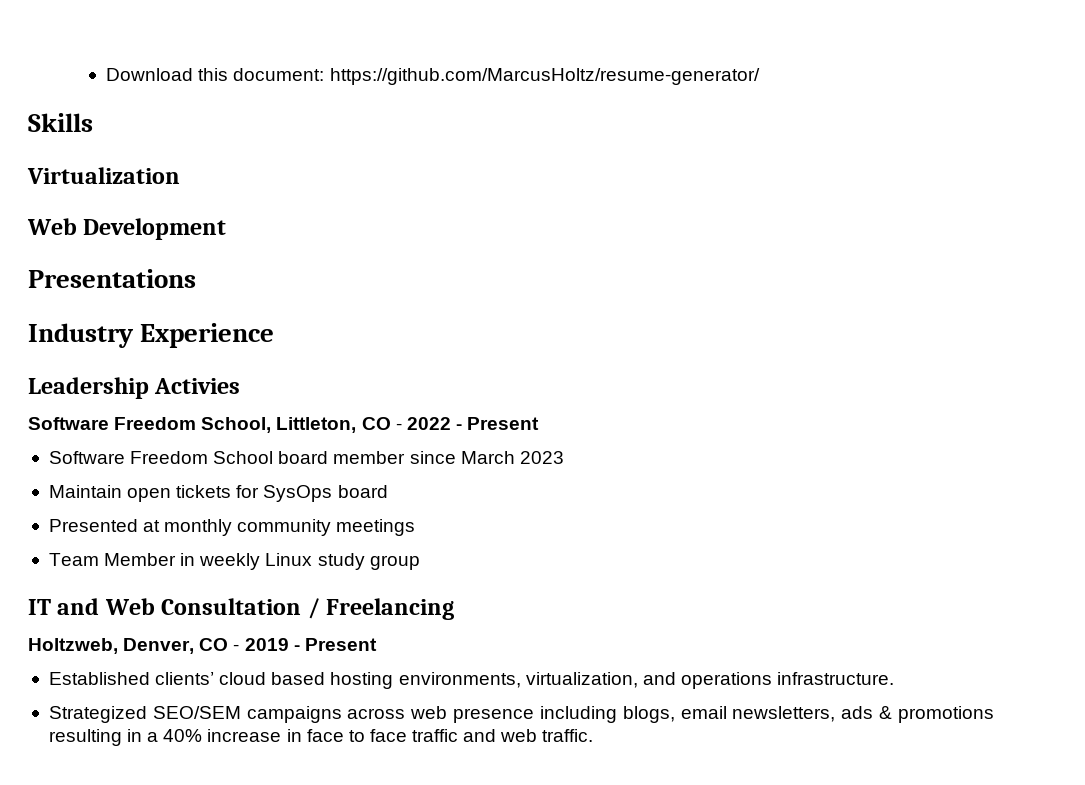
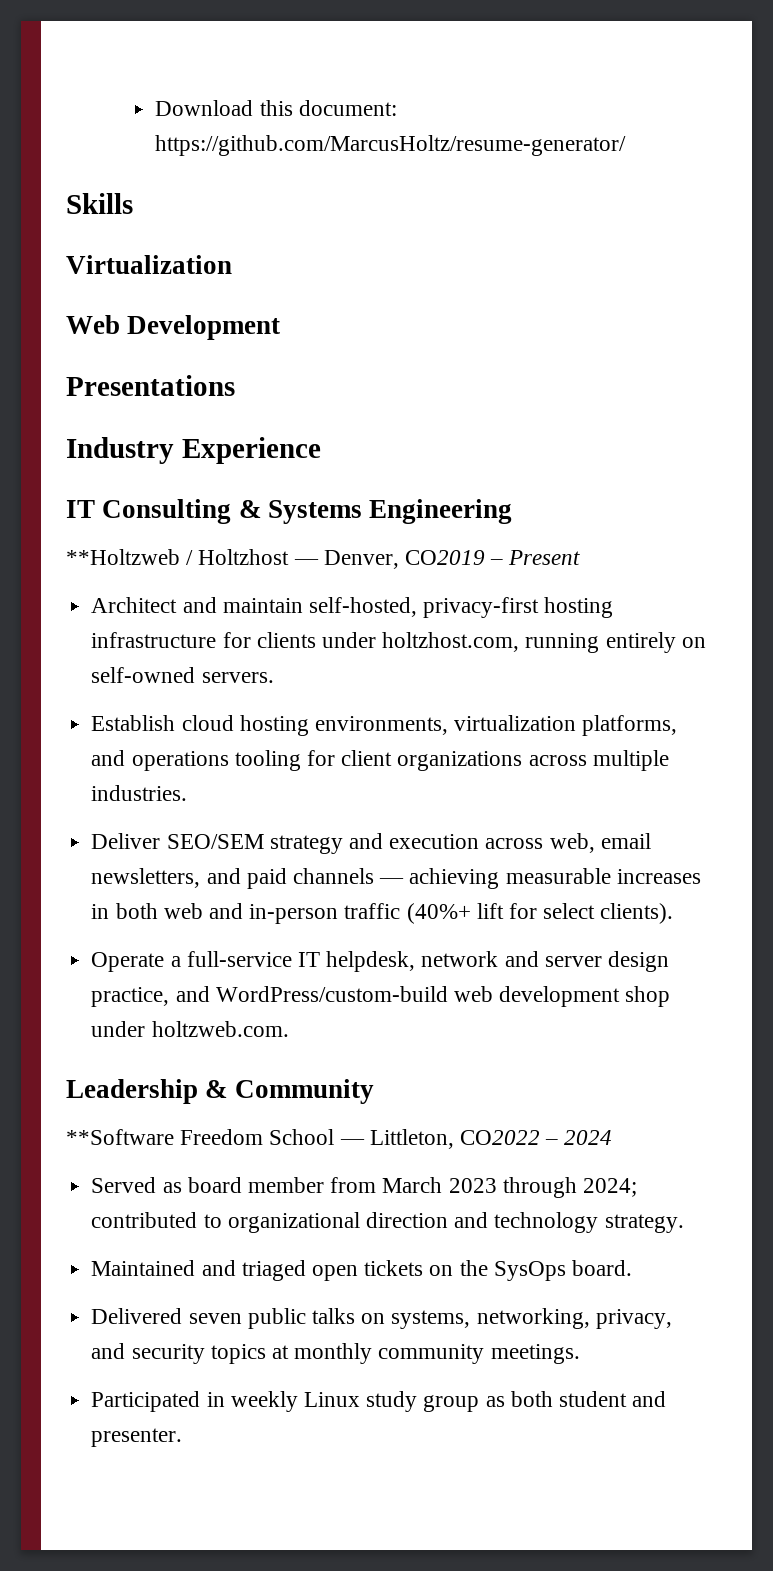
[28,377,241,399] [28,417,540,433] [48,451,274,464] Leadership Activies // Software Freedom School, Littleton, CO - 2022 - Present // Software Freedom School -> [66,499,513,524] [66,549,581,569] [91,597,614,618] [91,632,706,653] [91,667,274,683] [91,715,678,736] [91,750,669,771] [91,785,188,801] [91,833,651,854] [91,868,701,889] [91,903,674,924] [91,951,669,972] [91,986,671,1007] [91,1021,289,1037] [66,1079,374,1104] [66,1129,613,1149] [91,1177,182,1193] IT Consulting & Systems Engineering // **Holtzweb / Holtzhost — Denver, CO2019 – Present // Architect and maintain self-hosted, privacy-first hosting infrastructure for clients under holtzhost.com, running entirely on self-owned servers. // Establish cloud hosting environments, virtualization platforms, and operations tooling for client organizations across multiple industries. // Deliver SEO/SEM strategy and execution across web, email newsletters, and paid channels — achieving measurable increases in both web and in-person traffic (40%+ lift for select clients). // Operate a full-service IT helpdesk, network and server design practice, and WordPress/custom-build web development shop under holtzweb.com. // Leadership & Community // **Software Freedom School — Littleton, CO2022 – 2024 // Served as
[409,451,456,464] since -> [330,1177,377,1193] from
[48,485,388,502] [48,519,416,536] [48,553,177,566] // Maintain open tickets for SysOps board // Presented at monthly community meetings // Team Member -> [502,1177,637,1198] [91,1212,684,1233] [91,1260,632,1281] [91,1308,672,1329] [91,1343,580,1364] [91,1391,201,1412] through 2024; contributed to organizational direction and technology strategy. // Maintained and triaged open tickets on the SysOps board. // Delivered seven public talks on systems, networking, privacy, and security topics at monthly community meetings. // Participated
[28,598,455,620] [28,638,377,654] [48,672,895,689] [48,706,995,723] [48,729,594,746] // IT and Web Consultation / Freelancing // Holtzweb, Denver, CO - 2019 - Present // Established clients’ cloud based hosting environments, virtualization, and operations infrastructure. // Strategized SEO/SEM campaigns across web presence including blogs, email newsletters, ads & promotions resulting in a 40% increase in face to face traffic and web traffic. -> [485,1391,667,1407] [91,1428,183,1447] as both student and presenter.

